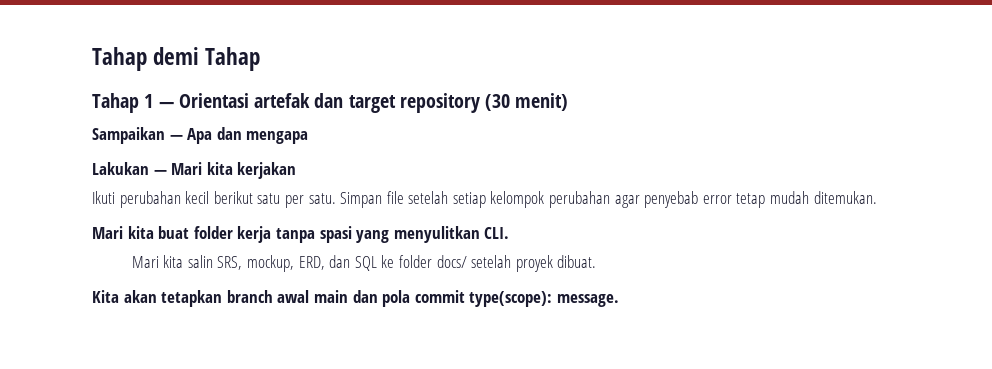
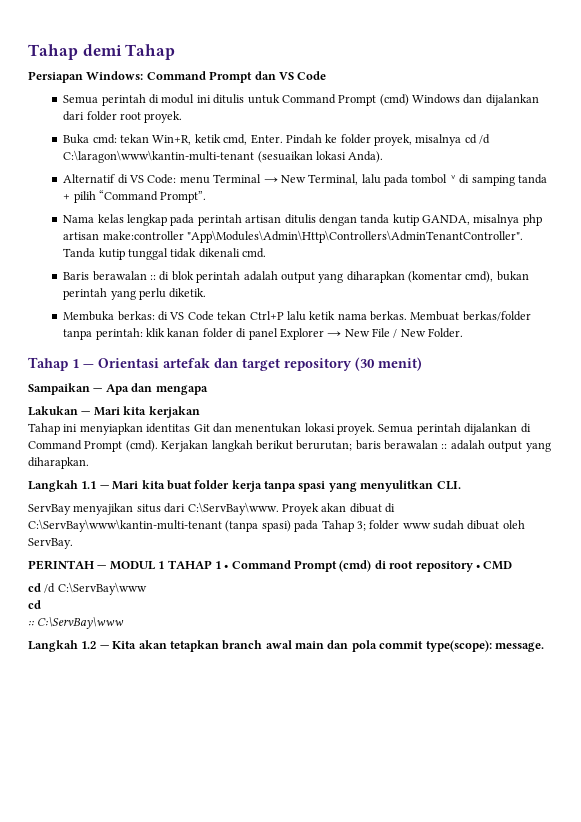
(261, 59) none -> [28,71,327,83] [63,94,539,106] [63,111,183,123] [63,134,491,146] [63,150,384,163] [63,174,547,186] [63,190,207,203] [63,214,542,226] [63,230,524,243] [63,248,267,260] [63,271,529,283] [63,288,207,300] [63,311,531,321] [63,328,464,340] // Persiapan Windows: Command Prompt dan VS Code // Semua perintah di modul ini ditulis untuk Command Prompt (cmd) Windows dan dijalankan dari folder root proyek. // Buka cmd: tekan Win+R, ketik cmd, Enter. Pindah ke folder proyek, misalnya cd /d C:\laragon\www\kantin-multi-tenant (sesuaikan lokasi Anda). // Alternatif di VS Code: menu Terminal → New Terminal, lalu pada tombol ˅ di samping tanda + pilih “Command Prompt”. // Nama kelas lengkap pada perintah artisan ditulis dengan tanda kutip GANDA, misalnya php artisan make:controller "App\Modules\Admin\Http\Controllers\AdminTenantController". Tanda kutip tunggal tidak dikenali cmd. // Baris berawalan :: di blok perintah adalah output yang diharapkan (komentar cmd), bukan perintah yang perlu diketik. // Membuka berkas: di VS Code tekan Ctrl+P lalu ketik nama berkas. Membuat berkas/folder tanpa perintah: klik kanan folder di panel Explorer → New File / New Folder.
[92,191,877,208] Ikuti perubahan kecil berikut satu per satu. Simpan file setelah setiap kelompok perubahan agar penyebab error tetap mudah ditemukan. // -> [28,423,531,435] [28,440,551,452] [28,457,89,469] [28,480,109,492] Tahap ini menyiapkan identitas Git dan menentukan lokasi proyek. Semua perintah dijalankan di Command Prompt (cmd). Kerjakan langkah berikut berurutan; baris berawalan :: adalah output yang diharapkan. // Langkah 1.1 —
[131,255,597,272] Mari kita salin SRS, mockup, ERD, dan SQL ke folder docs/ setelah proyek dibuat. // -> [28,502,395,515] [28,519,525,532] [28,538,73,549] [28,560,513,572] [28,582,147,595] [28,600,41,609] [28,617,125,629] [28,640,109,652] ServBay menyajikan situs dari C:\ServBay\www. Proyek akan dibuat di C:\ServBay\www\kantin-multi-tenant (tanpa spasi) pada Tahap 3; folder www sudah dibuat oleh ServBay. // PERINTAH — MODUL 1 TAHAP 1 • Command Prompt (cmd) di root repository • CMD // cd /d C:\ServBay\www // cd // :: C:\ServBay\www // Langkah 1.2 —

